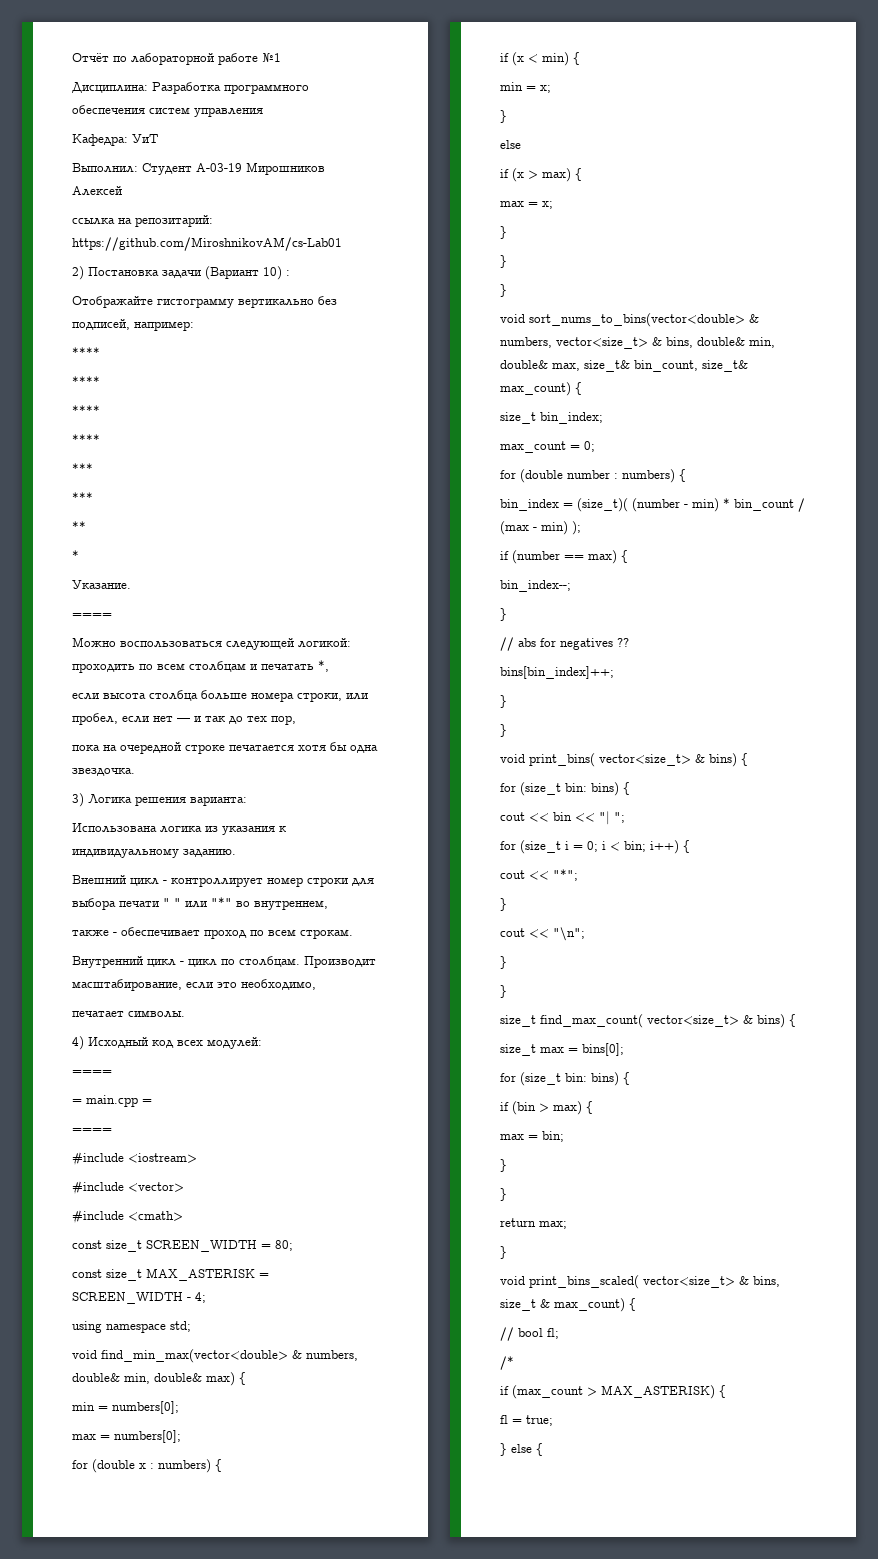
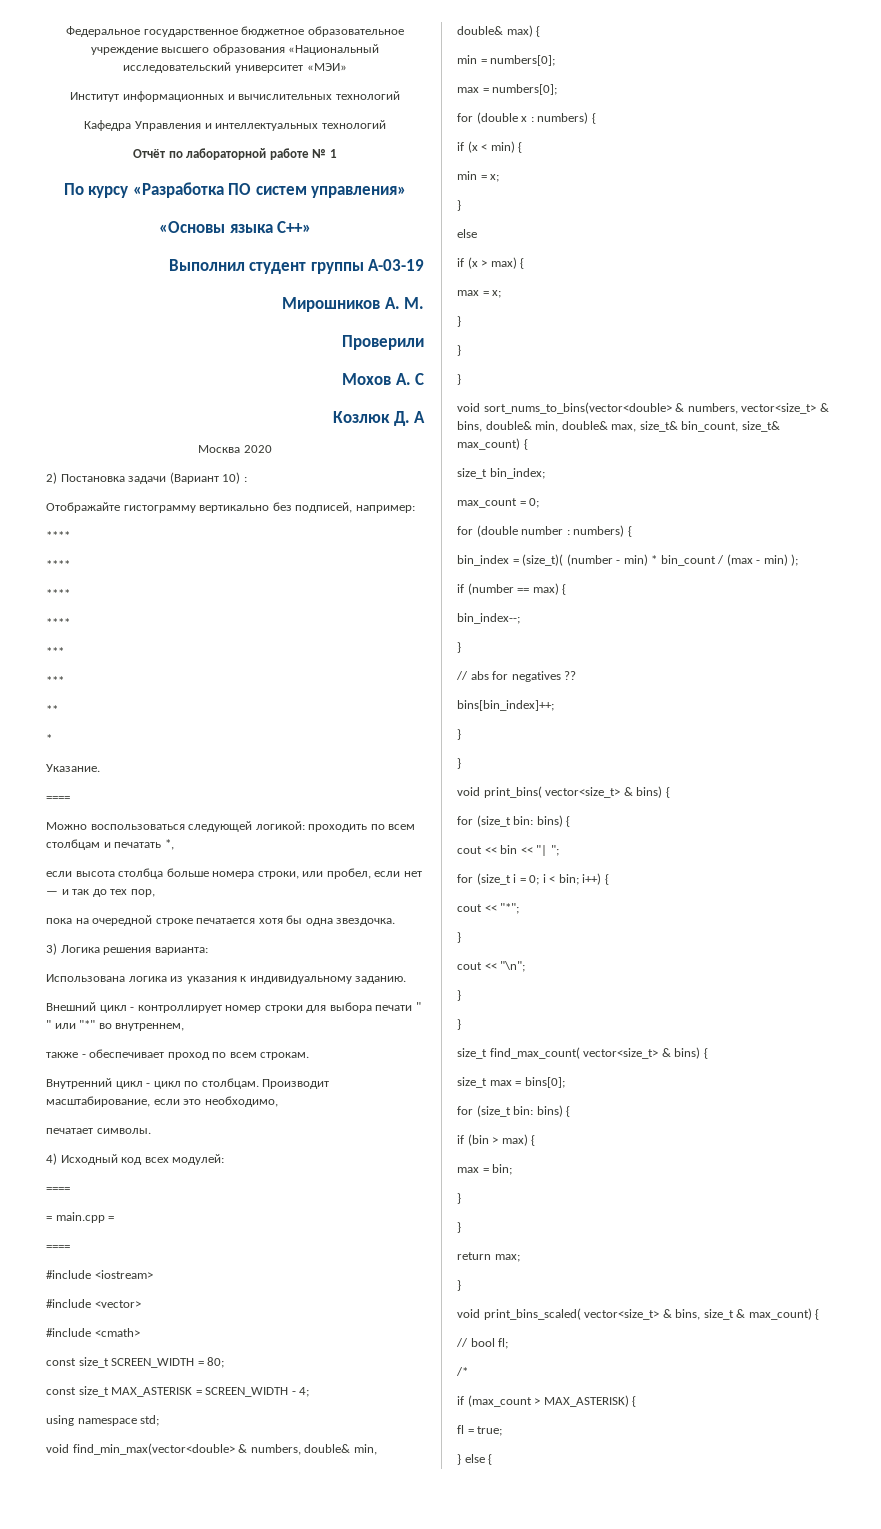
[72,53,281,65] [72,82,309,94] [72,105,263,117] [72,134,158,146] [72,162,325,175] [72,186,122,196] [72,215,213,227] [72,237,342,251] Отчёт по лабораторной работе №1 // Дисциплина: Разработка программного обеспечения систем управления // Кафедра: УиТ // Выполнил: Студент А-03-19 Мирошников Алексей // ссылка на репозитарий: https://github.com/MiroshnikovAM/cs-Lab01 -> [66,26,404,37] [90,44,380,55] [123,62,347,73] [70,91,400,102] [84,120,386,131] [133,148,337,160] [63,182,407,198] [159,221,311,233] [168,259,424,274] [282,297,424,312] [342,335,424,350] [342,373,424,385] [333,411,425,426] [198,445,272,453] Федеральное государственное бюджетное образовательное учреждение высшего образования «Национальный исследовательский университет «МЭИ» // Институт информационных и вычислительных технологий // Кафедра Управления и интеллектуальных технологий // Отчёт по лабораторной работе № 1 // По курсу «Разработка ПО систем управления» // «Основы языка С++» // Выполнил студент группы А-03-19 // Мирошников А. М. // Проверили // Мохов А. С // Козлюк Д. А // Москва 2020

